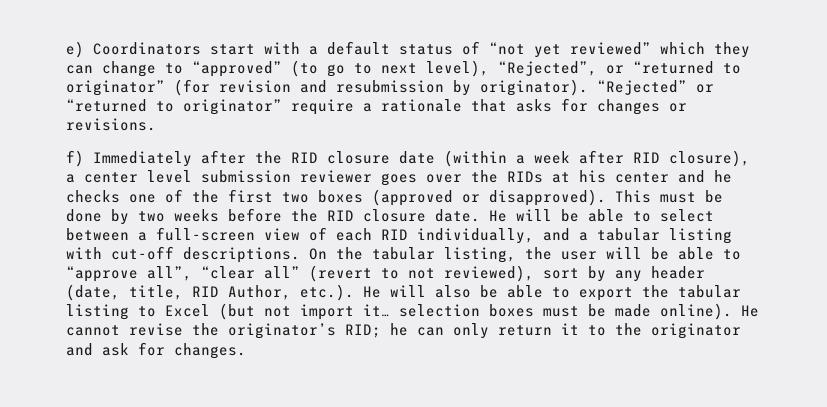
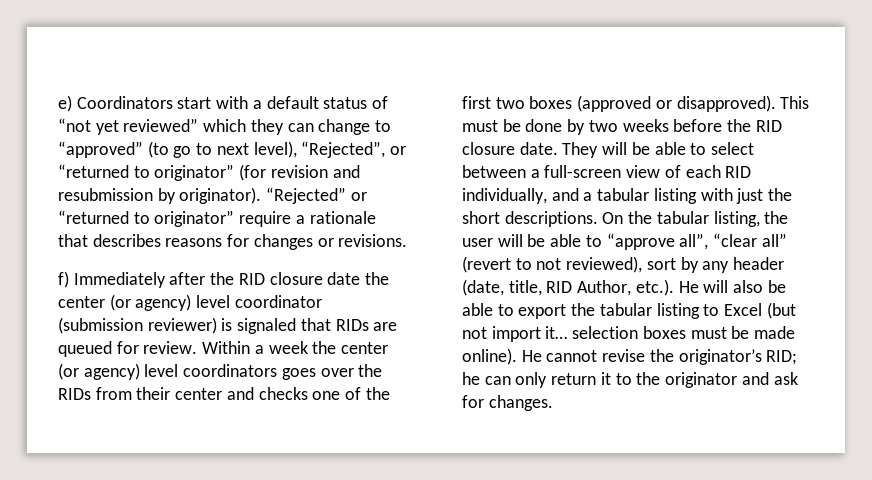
[516,99,552,112] asks -> [92,234,223,247] describes reasons
[444,150,750,167] [66,170,372,183] (within a week after RID closure), a center level submission reviewer -> [365,272,390,285] [58,294,322,311] [58,317,398,334] [58,341,389,357] [58,363,278,380] the center (or agency) level coordinator (submission reviewer) is signaled that RIDs are queued for review. Within a week the center (or agency) level coordinators
[552,170,606,183] at his -> [95,387,171,400] from their
[714,170,732,183] he -> (254, 393) none
[489,210,507,222] He -> [562,142,599,158] They
[111,246,174,260] cut-off -> [736,188,793,204] [462,211,500,224] just the short

